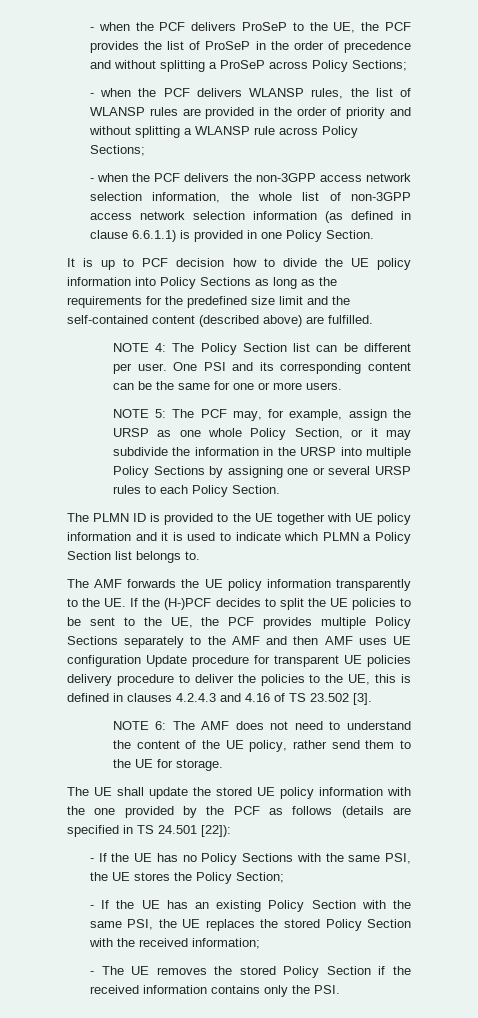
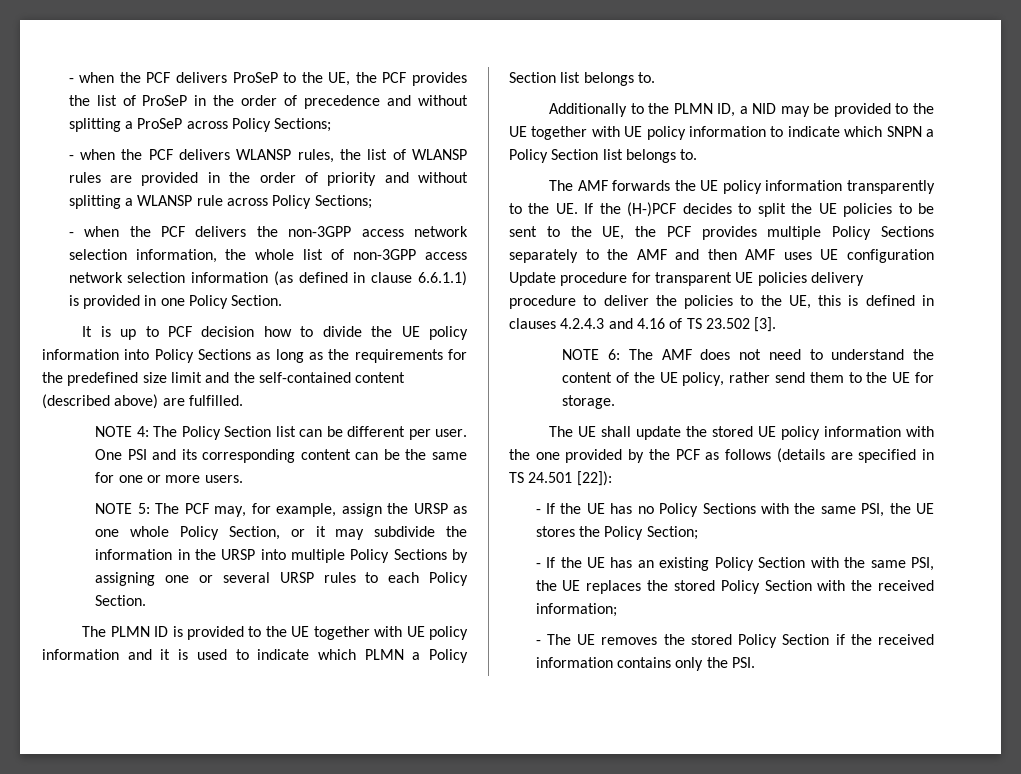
(200, 555) none -> [549,103,934,117] [509,126,934,140] [509,149,698,163] // Additionally to the PLMN ID, a NID may be provided to the UE together with UE policy information to indicate which SNPN a Policy Section list belongs to.

